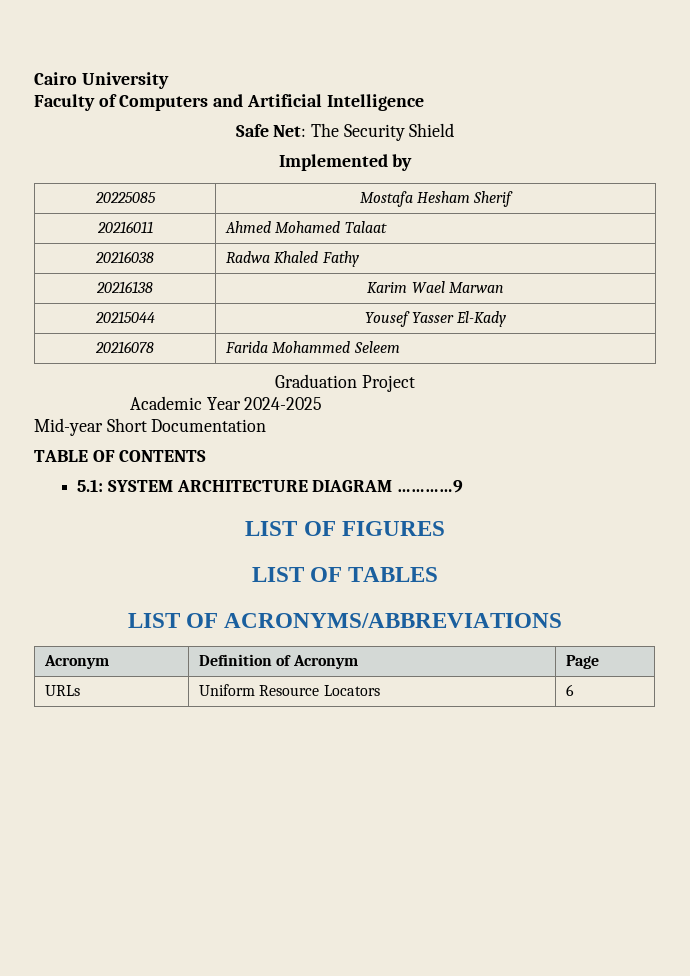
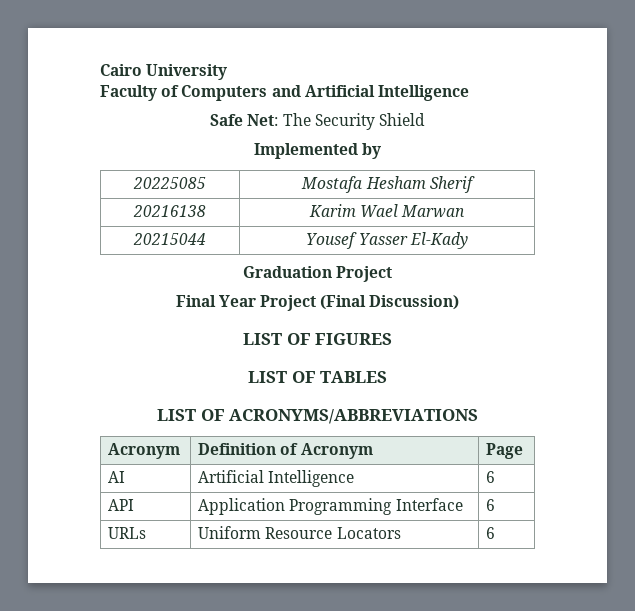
[96,221,153,233] [225,221,387,233] [95,251,154,263] [226,251,359,267] // 20216011 | Ahmed Mohamed Talaat // 20216038 | Radwa Khaled Fathy -> (475, 184) none
[95,341,154,353] [225,341,400,353] [275,374,415,392] [130,396,323,410] [34,418,267,436] [34,450,207,462] [77,479,464,493] // 20216078 | Farida Mohammed Seleem // Graduation Project // Academic Year 2024-2025 // Mid-year Short Documentation // TABLE OF CONTENTS // 5.1: SYSTEM ARCHITECTURE DIAGRAM …………9 -> [242,266,393,282] [175,295,460,311] // Graduation Project // Final Year Project (Final Discussion)
(600, 662) none -> [108,471,126,483] [198,470,355,487] [486,471,496,483] [108,499,135,511] [198,498,463,515] [486,499,496,511] // AI | Artificial Intelligence | 6 // API | Application Programming Interface | 6

